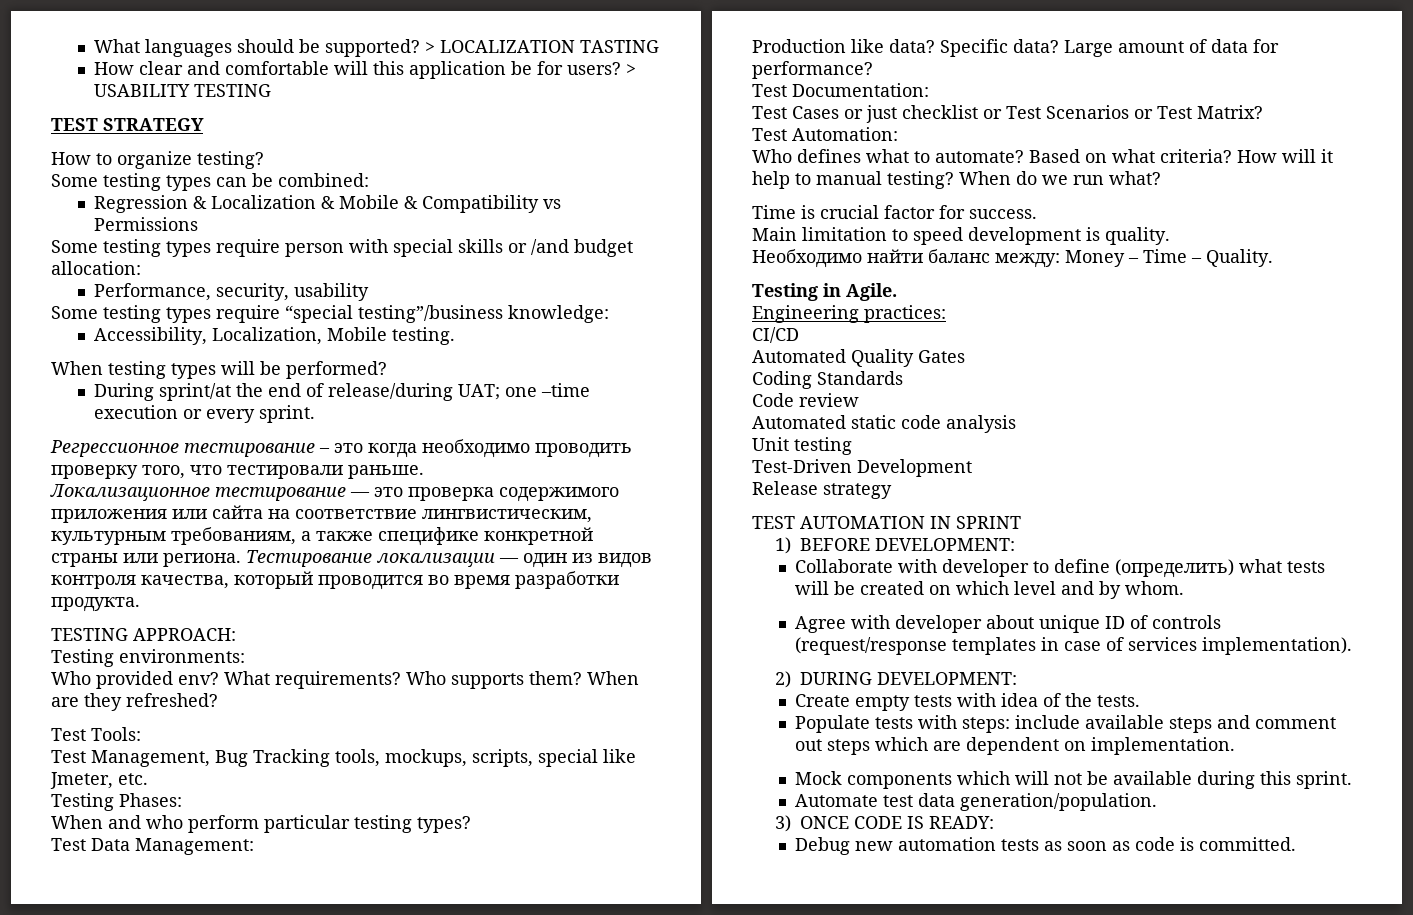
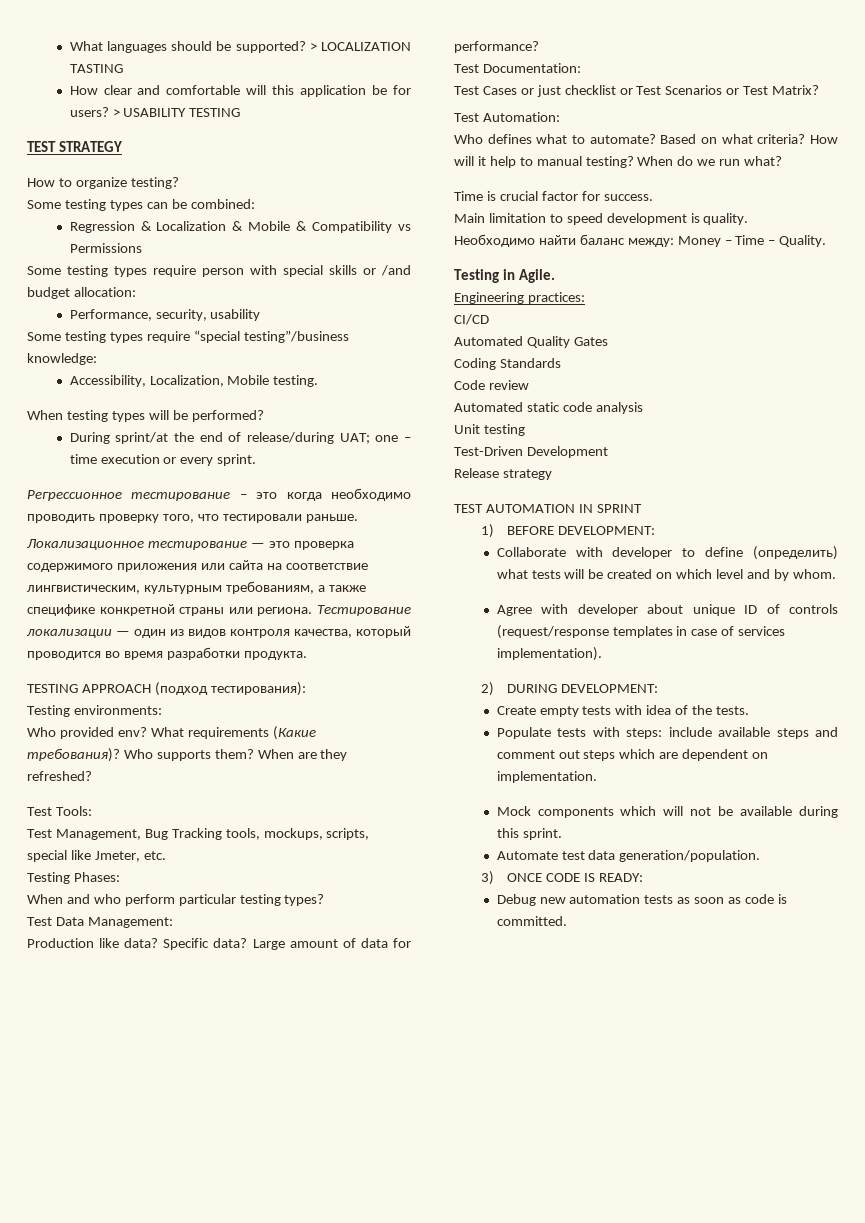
[540,383,590,397] –time -> [403,437,411,442] [69,454,97,464] – time
[133,628,236,641] APPROACH: -> [81,682,306,696] APPROACH (подход тестирования):
[275,671,401,689] requirements? -> [187,726,316,740] [27,748,120,762] requirements (Какие требования)?

